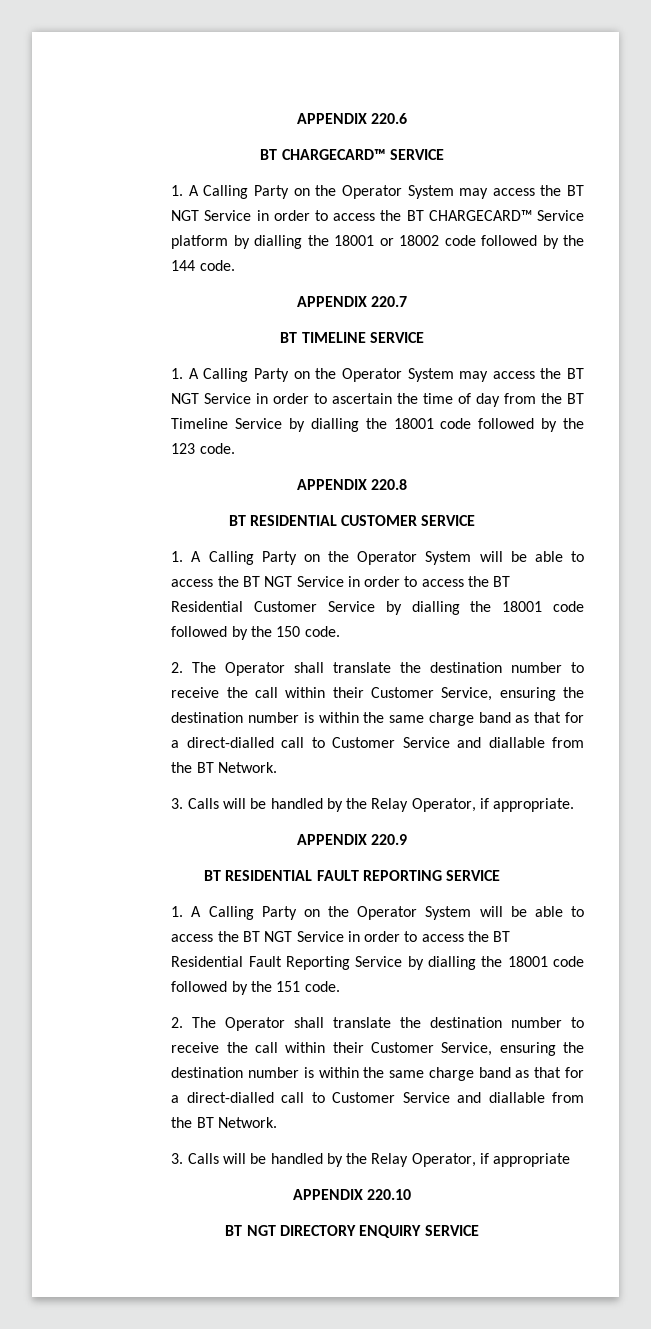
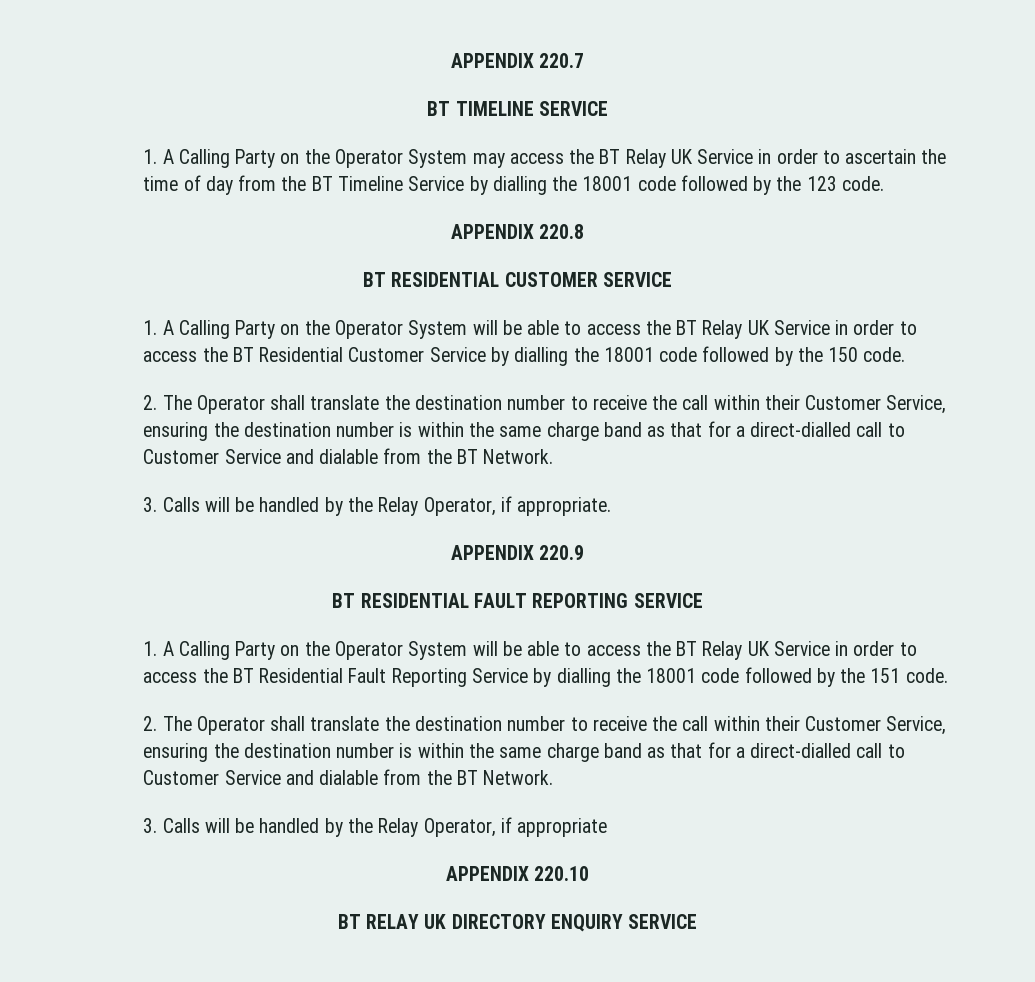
[296,113,408,124] [260,149,444,160] [171,185,584,199] [171,210,584,221] [171,235,584,249] [171,260,235,271] [296,296,367,307] APPENDIX 220.6 // BT CHARGECARD™ SERVICE // 1. A Calling Party on the Operator System may access the BT NGT Service in order to access the BT CHARGECARD™ Service platform by dialling the 18001 or 18002 code followed by the 144 code. // APPENDIX -> [450,53,534,68] APPENDIX
[171,393,200,404] NGT -> [625,149,693,168] Relay UK
[264,576,293,587] NGT -> [702,320,770,339] Relay UK
[488,737,545,748] diallable -> [319,449,379,464] dialable
[264,931,293,942] NGT -> [702,641,770,660] Relay UK
[488,1092,545,1103] diallable -> [319,770,379,785] dialable
[246,1225,276,1236] NGT -> [366,914,447,929] RELAY UK

